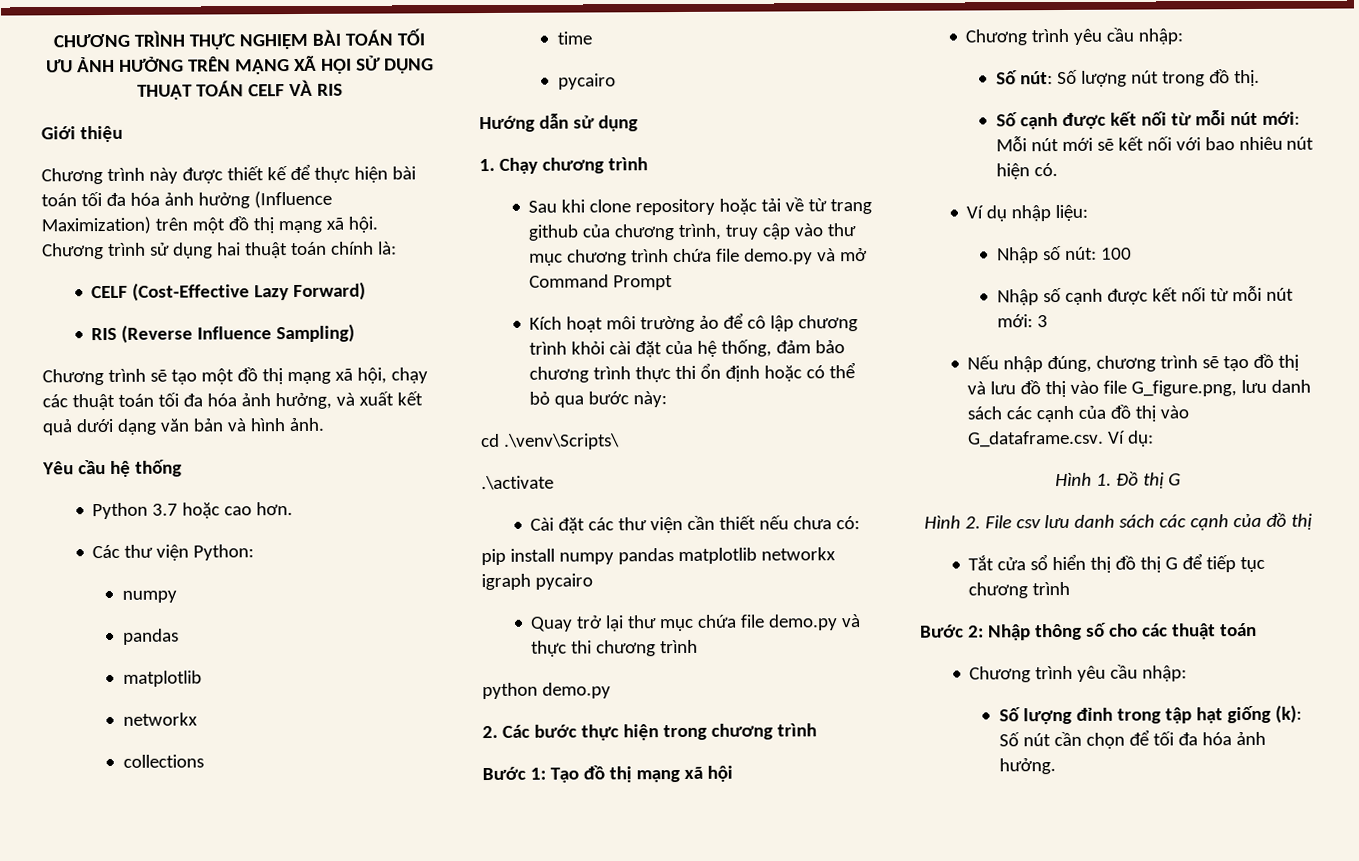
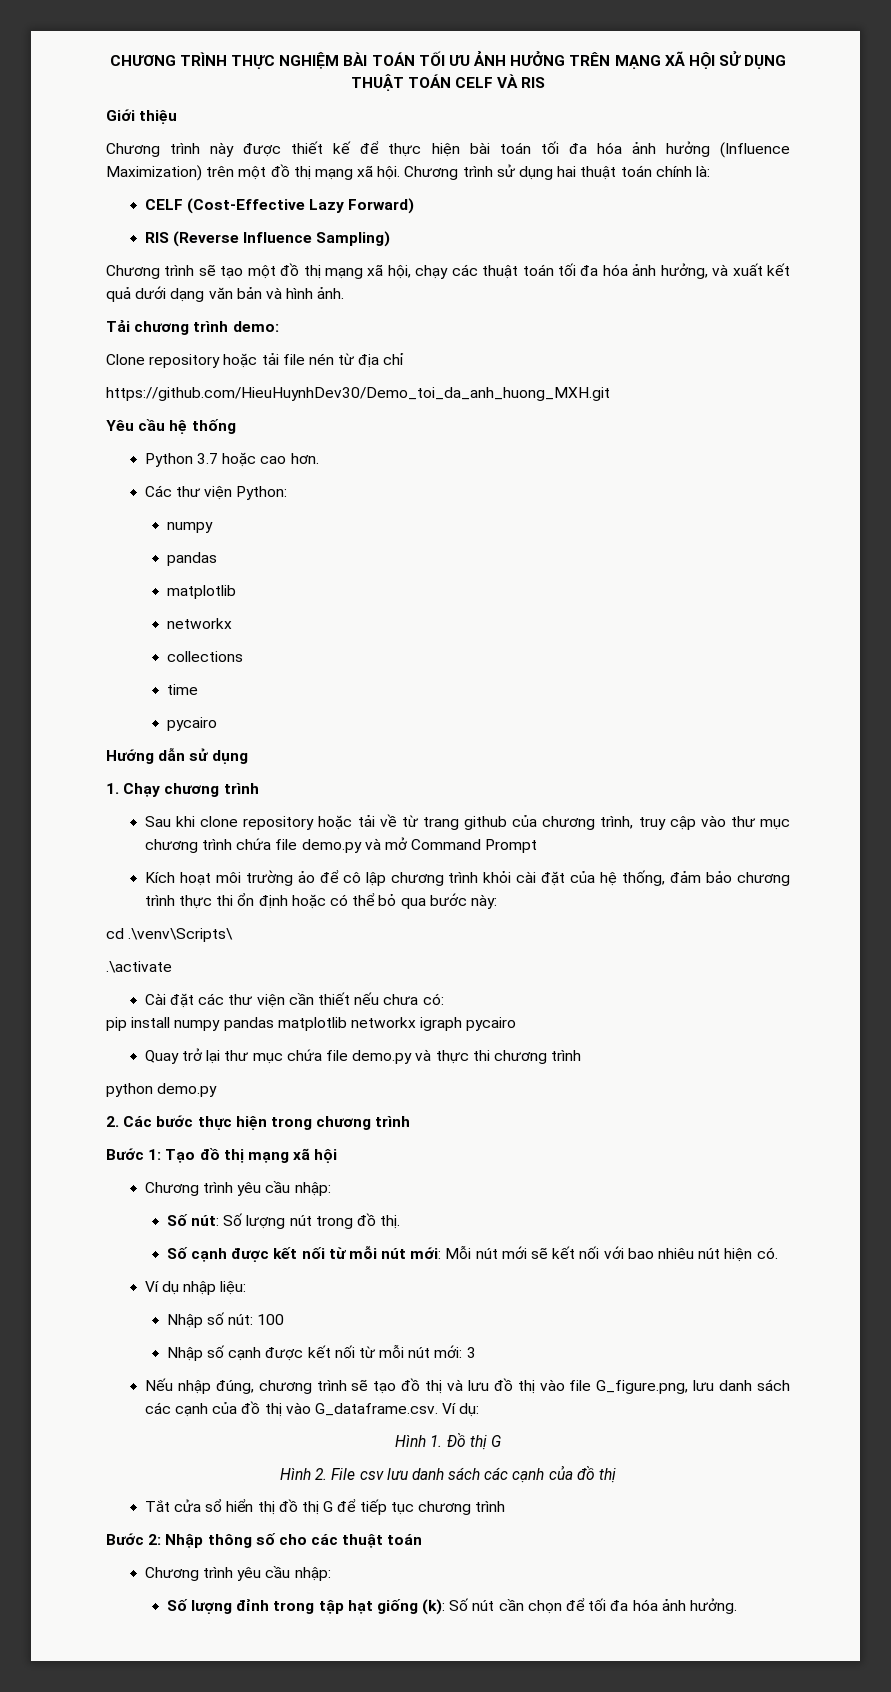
(324, 424) none -> [106,320,279,335] [106,353,405,368] [106,387,610,401] // Tải chương trình demo: // Clone repository hoặc tải file nén từ địa chỉ // https://github.com/HieuHuynhDev30/Demo_toi_da_anh_huong_MXH.git

